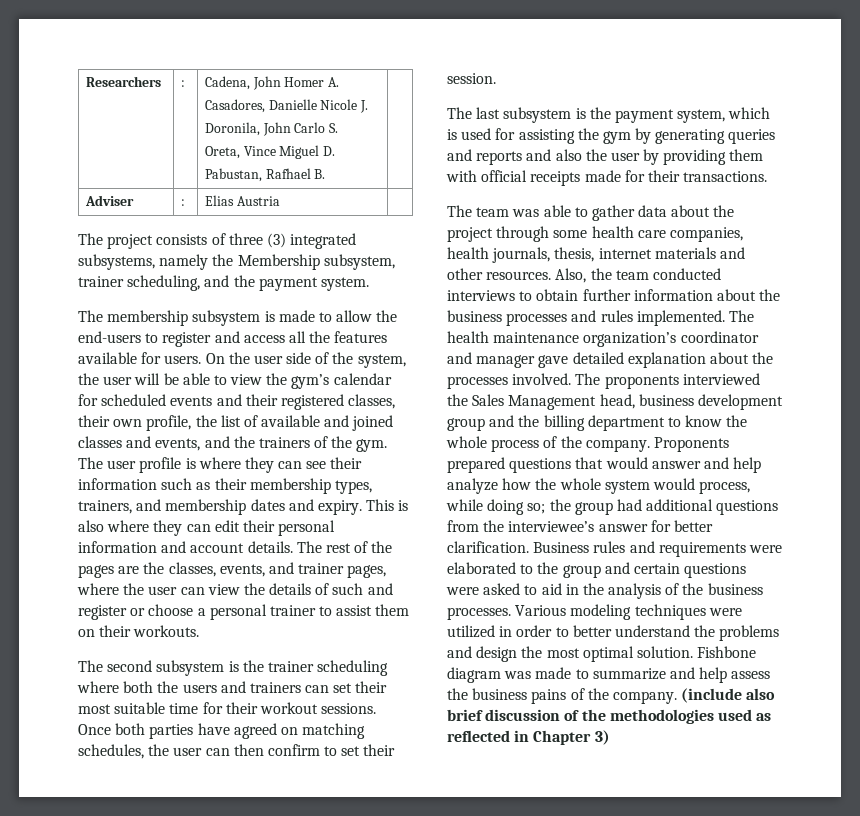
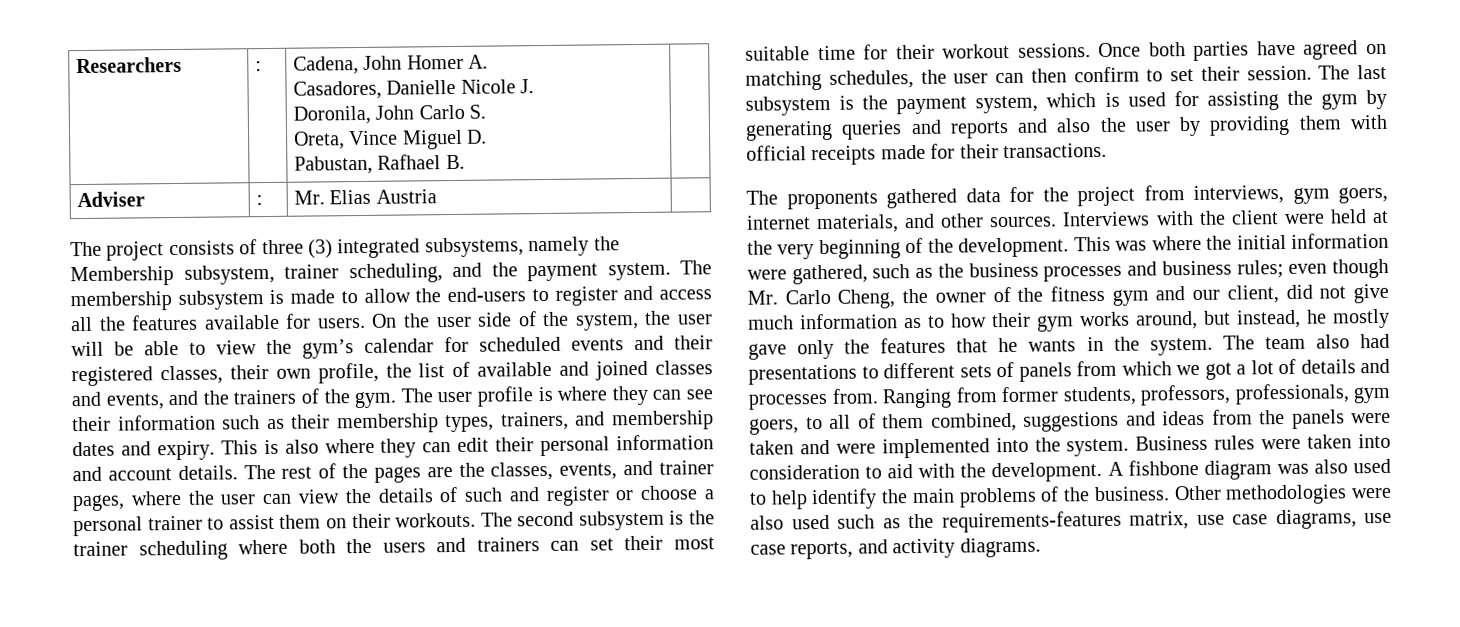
(185, 202) none -> [294,190,326,205] Mr.
(369, 284) // -> (671, 271) none
(200, 631) // -> (477, 520) none
(496, 78) // -> (1312, 73) none
[476,205,735,221] [447,226,743,242] [447,247,745,263] [447,268,721,283] [447,289,781,301] [447,310,754,326] [447,331,759,347] [447,352,774,368] [447,373,760,389] [447,394,783,410] [447,415,748,431] [446,436,729,452] [447,457,762,473] [447,478,751,494] [446,499,779,515] [447,520,713,532] [447,541,782,557] [447,562,747,578] [446,583,763,599] [447,604,742,620] [447,625,780,641] [447,646,757,662] [447,667,771,683] [447,688,776,704] [447,709,772,724] [447,730,610,745] team was able to gather data about the project through some health care companies, health journals, thesis, internet materials and other resources. Also, the team conducted interviews to obtain further information about the business processes and rules implemented. The health maintenance organization’s coordinator and manager gave detailed explanation about the processes involved. The proponents interviewed the Sales Management head, business development group and the billing department to know the whole process of the company. Proponents prepared questions that would answer and help analyze how the whole system would process, while doing so; the group had additional questions from the interviewee’s answer for better clarification. Business rules and requirements were elaborated to the group and certain questions were asked to aid in the analysis of the business processes. Various modeling techniques were utilized in order to better understand the problems and design the most optimal solution. Fishbone diagram was made to summarize and help assess the business pains of the company. (include also brief discussion of the methodologies used as reflected in Chapter 3) -> [786,185,1388,210] [746,209,1390,234] [747,232,1389,260] [747,258,1389,285] [747,283,1389,309] [748,308,1390,332] [748,333,1390,360] [748,358,1390,385] [748,383,1391,410] [749,409,1391,435] [749,433,1391,459] [749,458,1392,483] [749,484,1392,510] [750,509,1392,533] [750,537,1041,560] proponents gathered data for the project from interviews, gym goers, internet materials, and other sources. Interviews with the client were held at the very beginning of the development. This was where the initial information were gathered, such as the business processes and business rules; even though Mr. Carlo Cheng, the owner of the fitness gym and our client, did not give much information as to how their gym works around, but instead, he mostly gave only the features that he wants in the system. The team also had presentations to different sets of panels from which we got a lot of details and processes from. Ranging from former students, professors, professionals, gym goers, to all of them combined, suggestions and ideas from the panels were taken and were implemented into the system. Business rules were taken into consideration to aid with the development. A fishbone diagram was also used to help identify the main problems of the business. Other methodologies were also used such as the requirements-features matrix, use case diagrams, use case reports, and activity diagrams.

